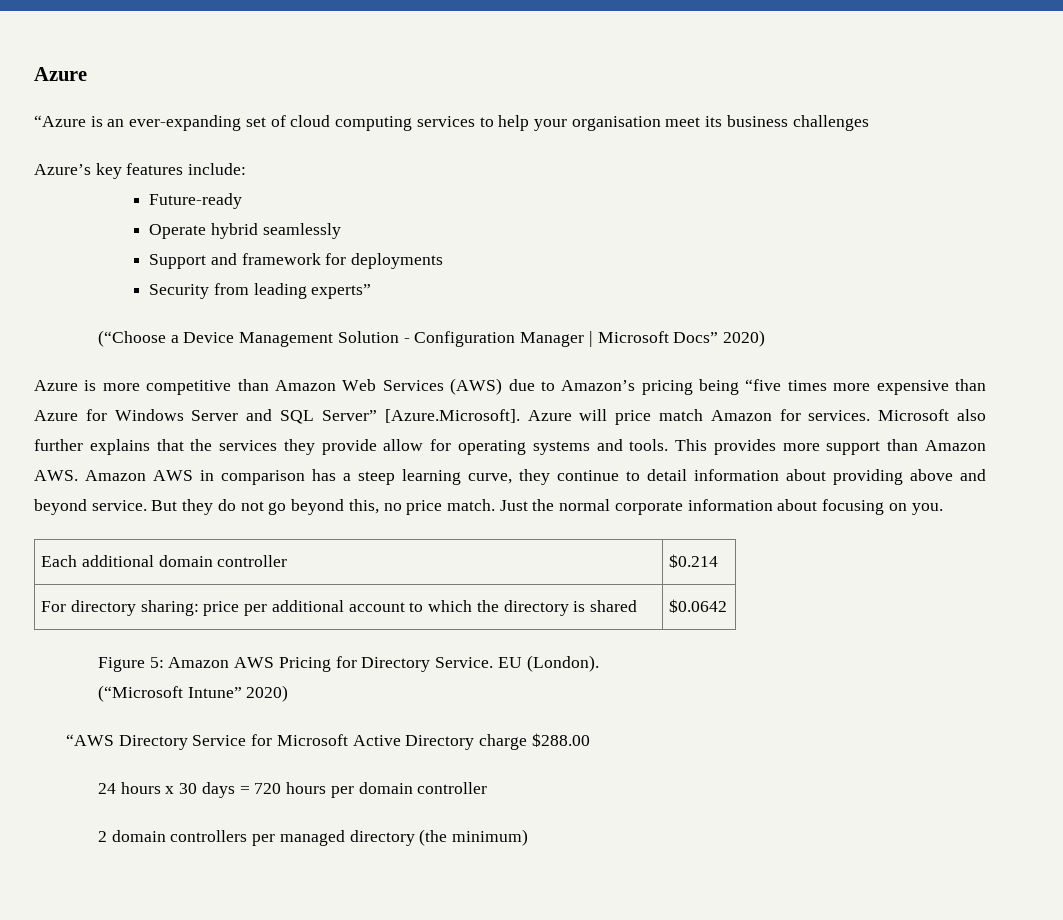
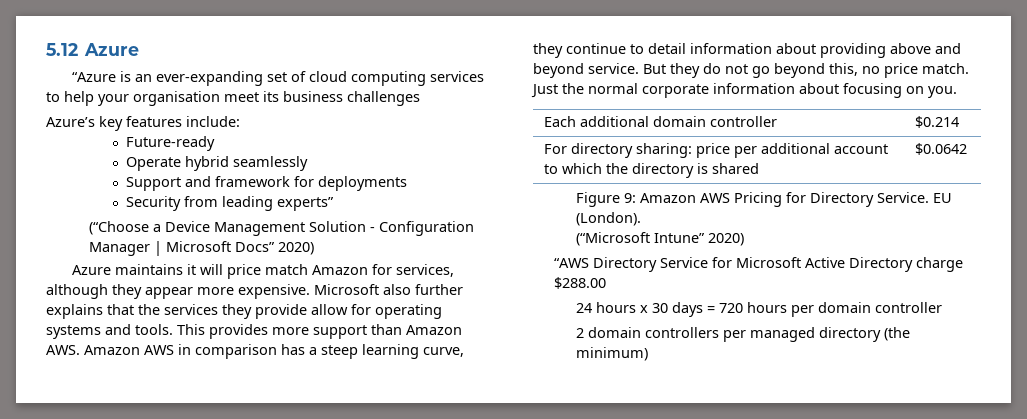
(34, 74) none -> [46,43,78,56] 5.12
[84,378,987,395] [34,409,572,424] is more competitive than Amazon Web Services (AWS) due to Amazon’s pricing being “five times more expensive than Azure for Windows Server and SQL Server” [Azure.Microsoft]. Azure -> [114,264,196,275] maintains it
[808,410,871,421] services. -> [395,264,454,277] [46,284,310,299] services, although they appear more expensive.
[149,657,164,668] 5: -> [623,193,636,203] 9:

